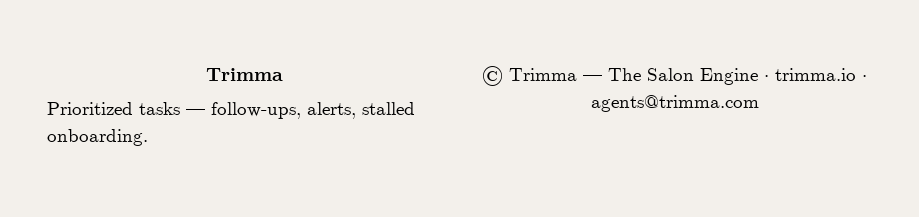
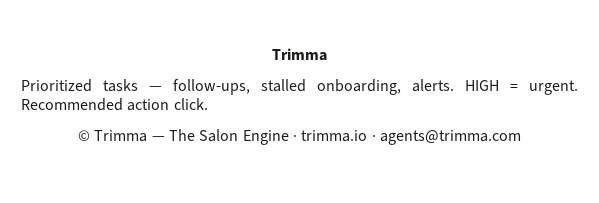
[307,102,415,119] [47,129,148,146] alerts, stalled onboarding. -> [261,79,578,95] [21,98,208,111] stalled onboarding, alerts. HIGH = urgent. Recommended action click.

